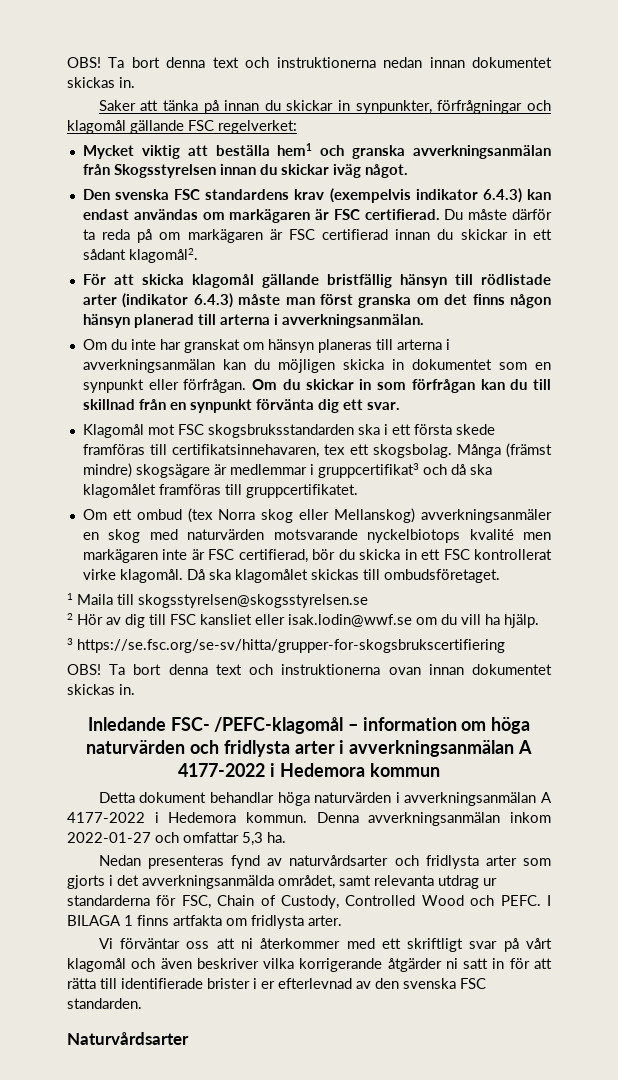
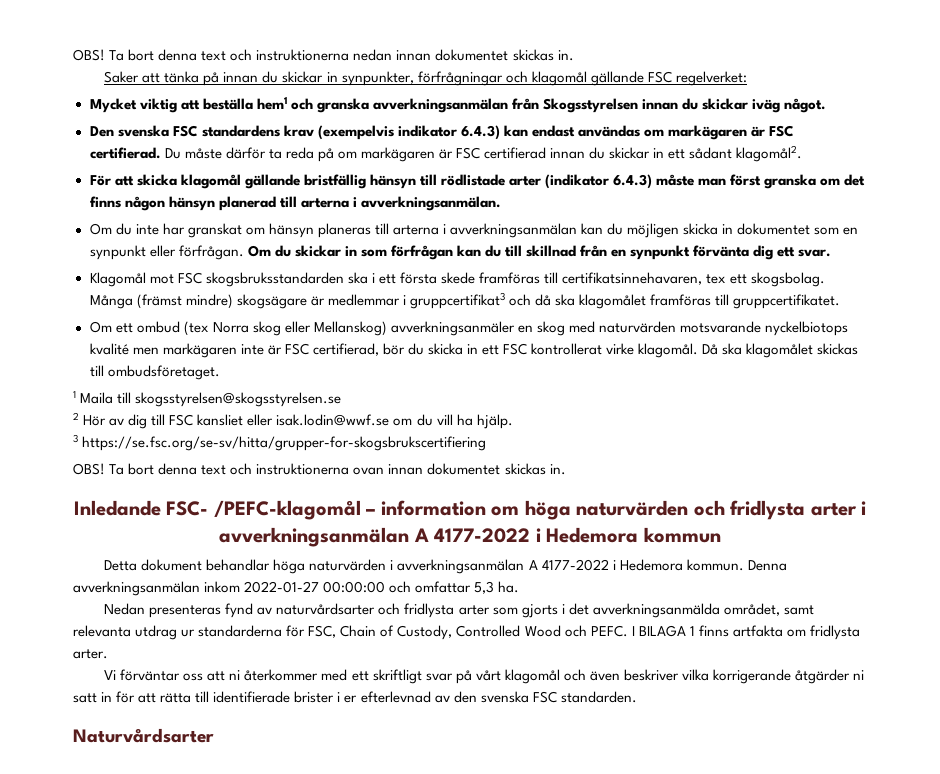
(151, 837) none -> [323,581,386,593] 00:00:00

